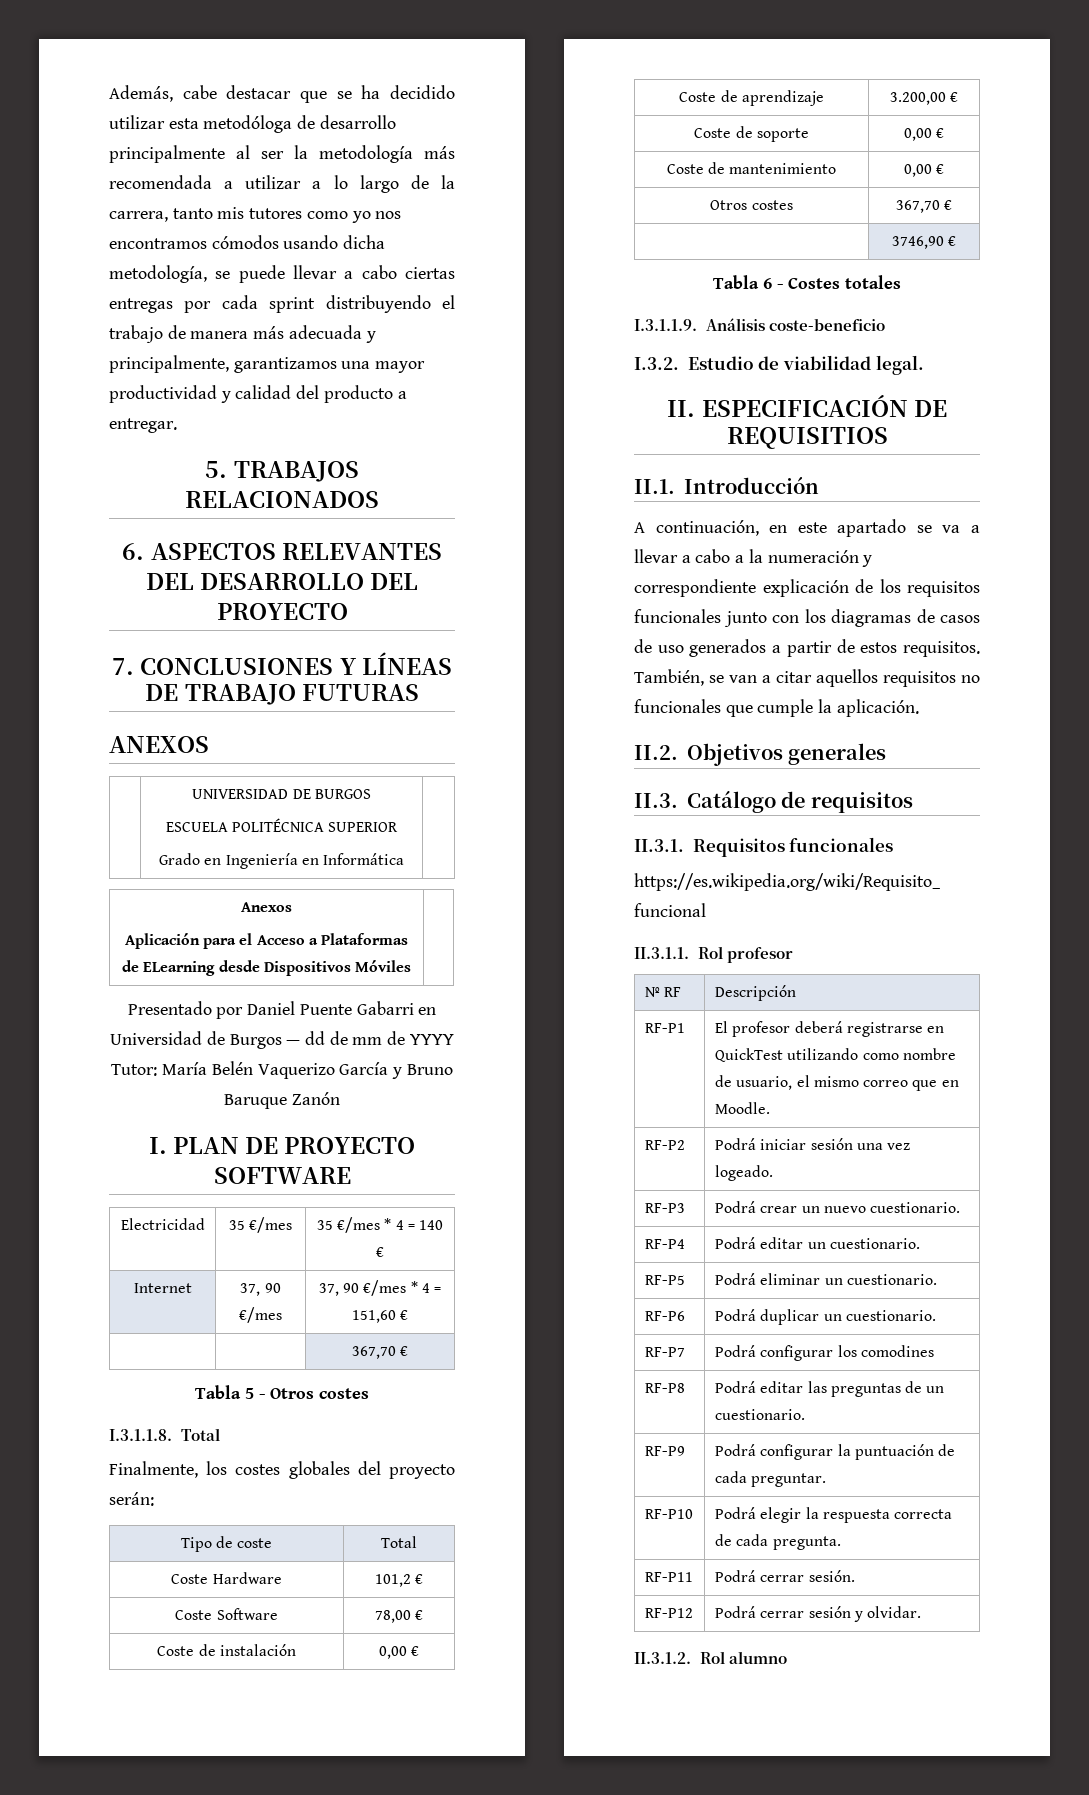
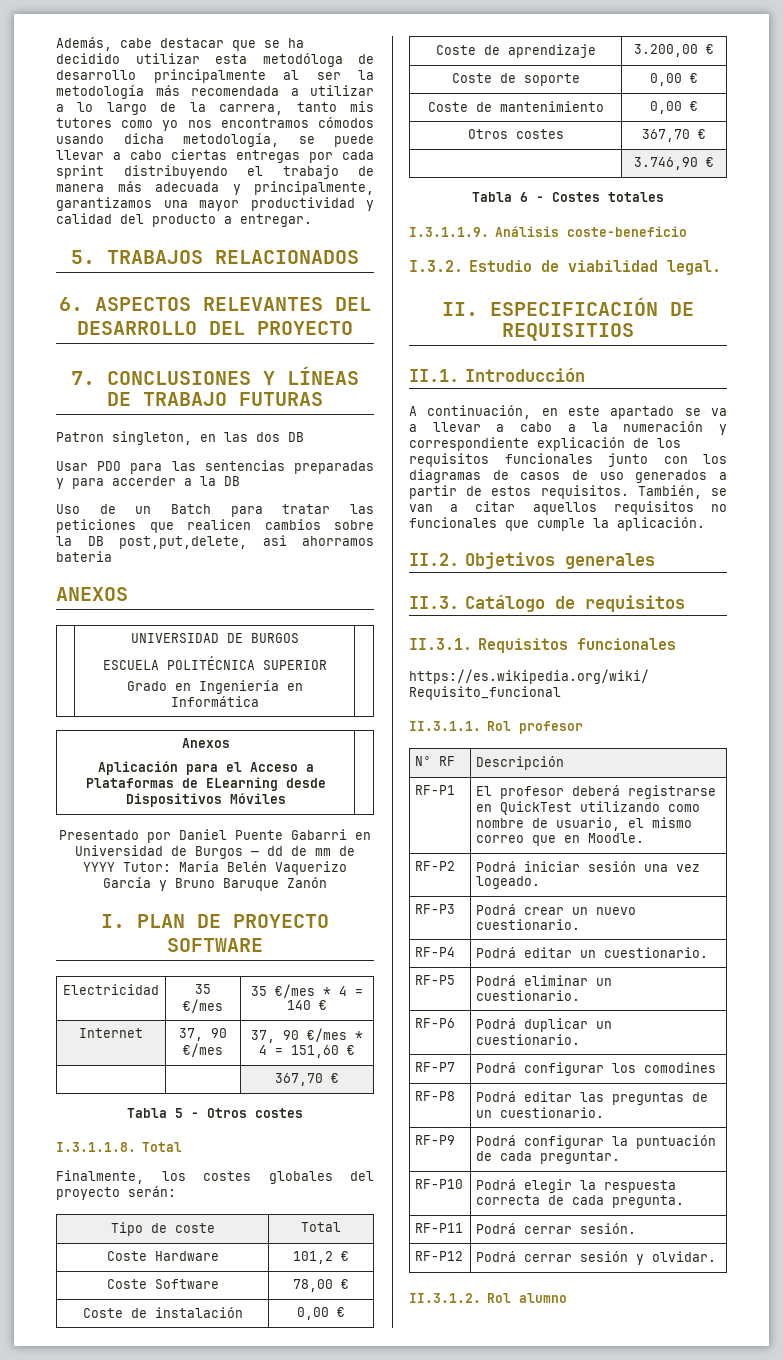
(419, 692) none -> [56,431,304,445] [56,460,374,474] [56,476,240,489] [56,504,374,517] [56,519,374,533] [56,535,374,549] [56,551,112,562] // Patron singleton, en las dos DB // Usar PDO para las sentencias preparadas y para accerder a la DB // Uso de un Batch para tratar las peticiones que realicen cambios sobre la DB post,put,delete, asi ahorramos bateria
[891,236,944,249] 3746,90 -> [634,157,698,170] 3.746,90

